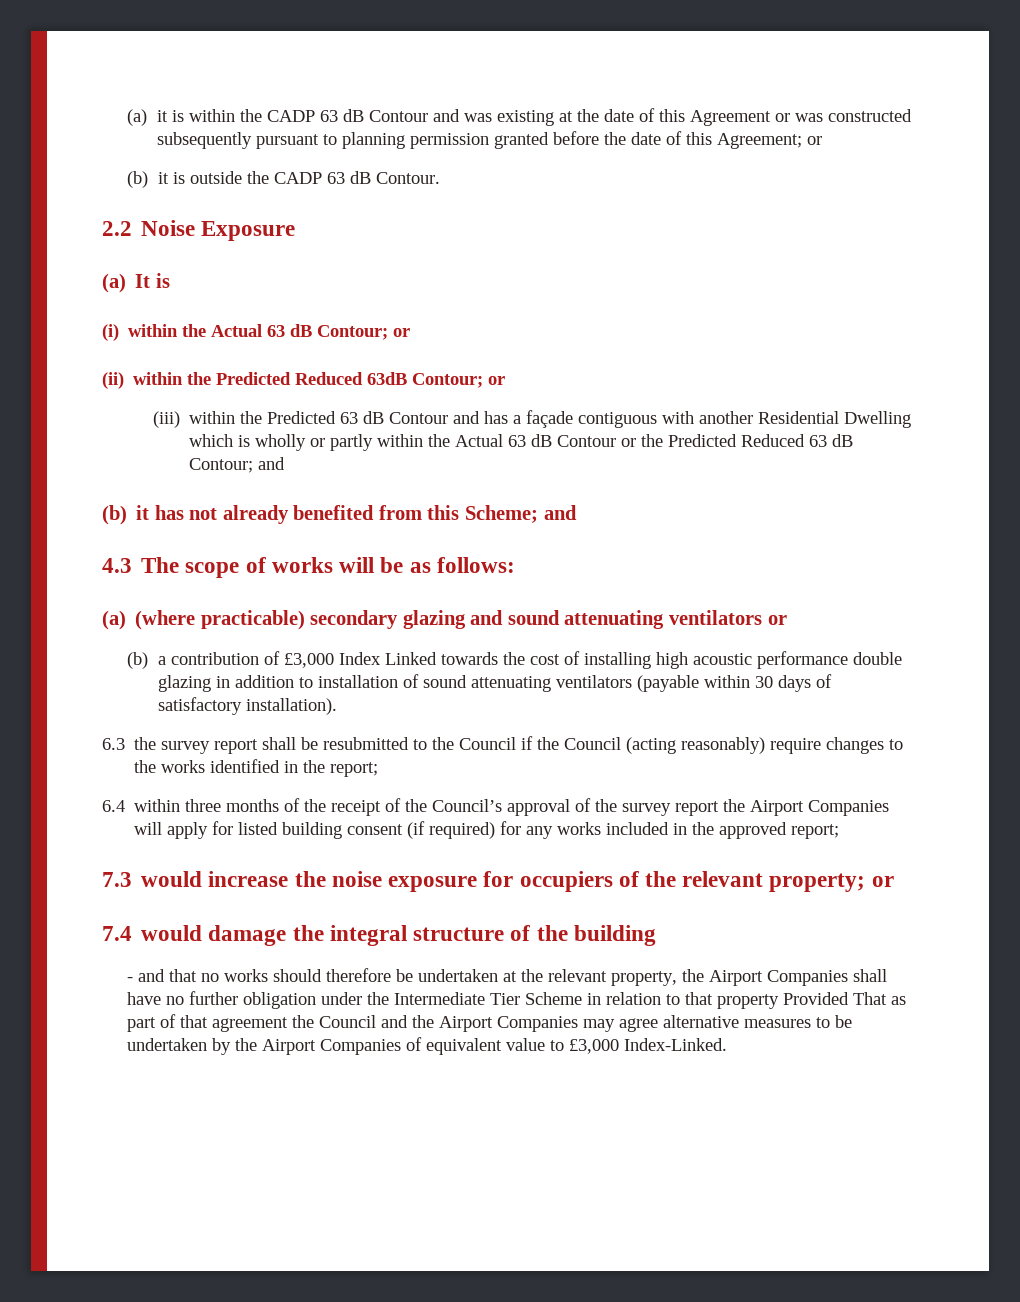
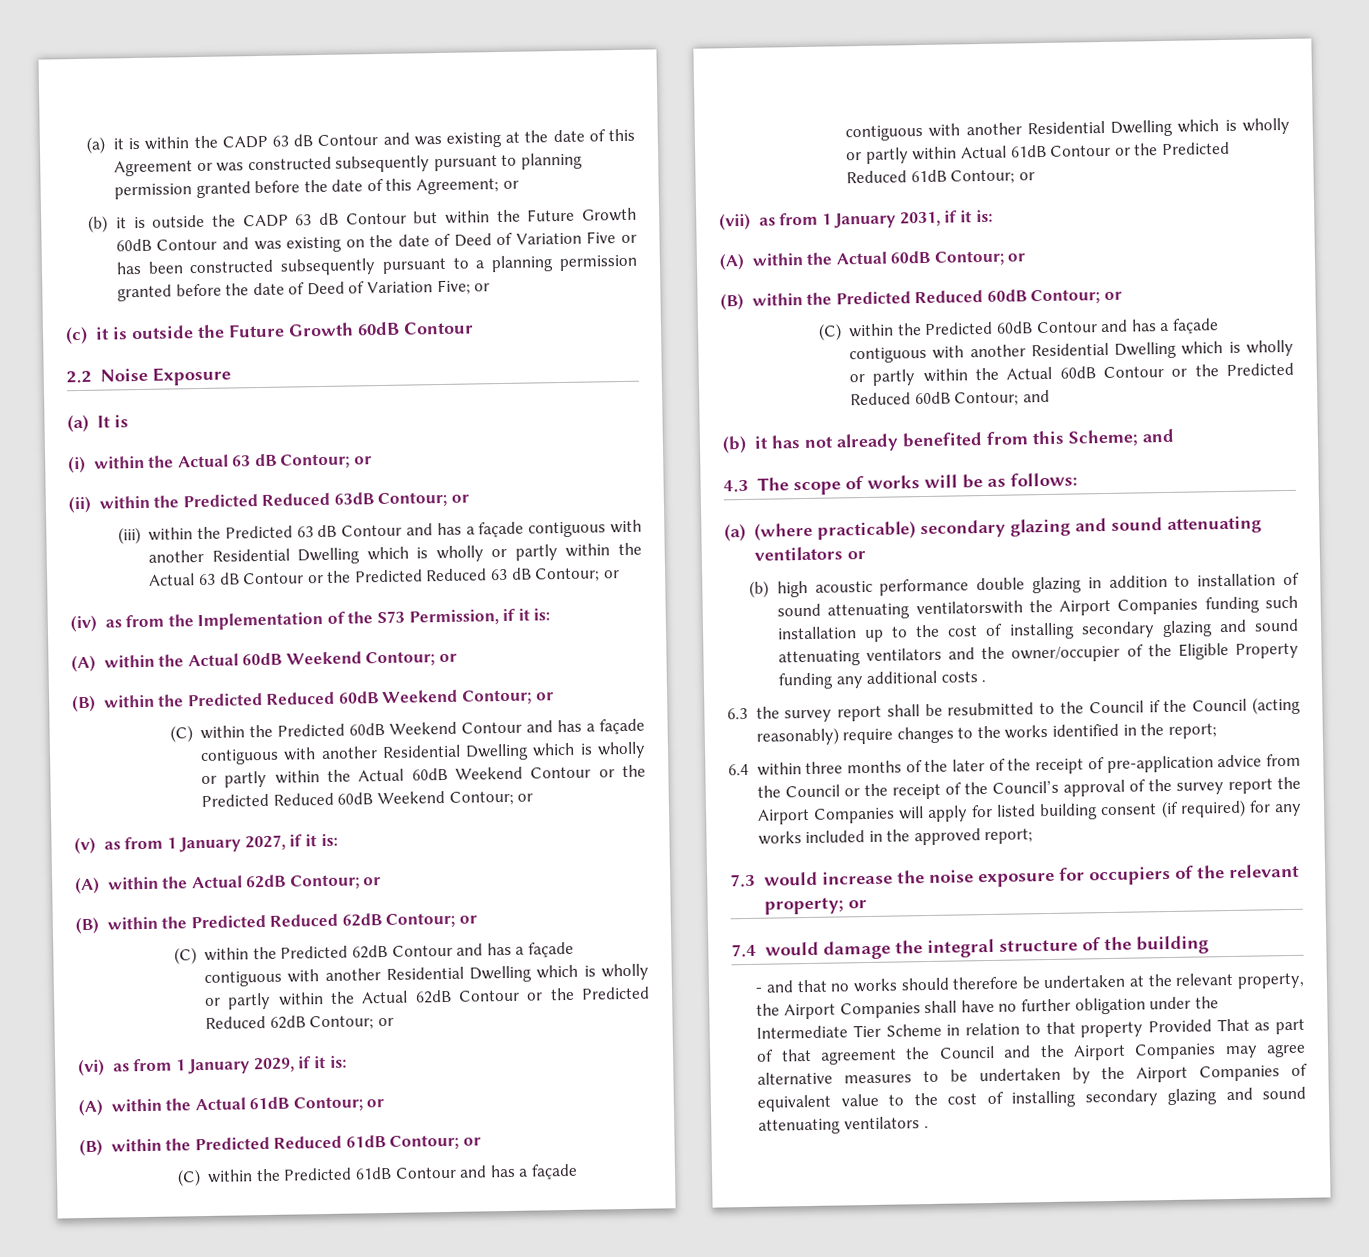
[375,172,440,184] Contour. -> [345,207,637,225] [115,231,637,253] [115,254,638,276] [116,279,491,302] [65,321,474,345] Contour but within the Future Growth 60dB Contour and was existing on the date of Deed of Variation Five or has been constructed subsequently pursuant to a planning permission granted before the date of Deed of Variation Five; or // (c) it is outside the Future Growth 60dB Contour
(254, 465) none -> [603,570,620,579] [70,608,551,633] [71,651,458,673] [72,689,554,713] [169,718,645,743] [200,741,646,766] [201,764,646,788] [201,790,534,808] [74,833,338,855] [75,874,382,895] [75,912,478,935] [173,941,574,965] [204,963,649,988] [205,986,650,1010] [205,1015,394,1031] [78,1055,347,1077] [78,1096,385,1117] [79,1134,482,1157] [176,1163,578,1187] [845,117,1290,142] [846,141,1230,164] [846,169,1035,185] [719,209,993,231] [719,250,1026,271] [720,289,1123,311] [817,318,1219,341] [849,339,1294,364] [849,362,1294,386] [850,391,1020,407] or // (iv) as from the Implementation of the S73 Permission, if it is: // (A) within the Actual 60dB Weekend Contour; or // (B) within the Predicted Reduced 60dB Weekend Contour; or // (C) within the Predicted 60dB Weekend Contour and has a façade contiguous with another Residential Dwelling which is wholly or partly within the Actual 60dB Weekend Contour or the Predicted Reduced 60dB Weekend Contour; or // (v) as from 1 January 2027, if it is: // (A) within the Actual 62dB Contour; or // (B) within the Predicted Reduced 62dB Contour; or // (C) within the Predicted 62dB Contour and has a façade contiguous with another Residential Dwelling which is wholly or partly within the Actual 62dB Contour or the Predicted Reduced 62dB Contour; or // (vi) as from 1 January 2029, if it is: // (A) within the Actual 61dB Contour; or // (B) within the Predicted Reduced 61dB Contour; or // (C) within the Predicted 61dB Contour and has a façade contiguous with another Residential Dwelling which is wholly or partly within Actual 61dB Contour or the Predicted Reduced 61dB Contour; or // (vii) as from 1 January 2031, if it is: // (A) within the Actual 60dB Contour; or // (B) within the Predicted Reduced 60dB Contour; or // (C) within the Predicted 60dB Contour and has a façade contiguous with another Residential Dwelling which is wholly or partly within the Actual 60dB Contour or the Predicted Reduced 60dB Contour;
[157,651,651,669] a contribution of £3,000 Index Linked towards the cost of installing -> (770, 589) none
[555,674,832,692] [157,697,337,715] ventilators (payable within 30 days of satisfactory installation). -> [915,595,1298,616] [776,618,1299,643] [777,642,1299,667] [777,670,987,690] ventilatorswith the Airport Companies funding such installation up to the cost of installing secondary glazing and sound attenuating ventilators and the owner/occupier of the Eligible Property funding any additional costs .
(327, 805) none -> [952,753,1301,775] [756,783,888,798] later of the receipt of pre-application advice from the Council or the
[569,1038,728,1054] £3,000 Index-Linked. -> [913,1086,1306,1108] [758,1116,929,1135] the cost of installing secondary glazing and sound attenuating ventilators .

